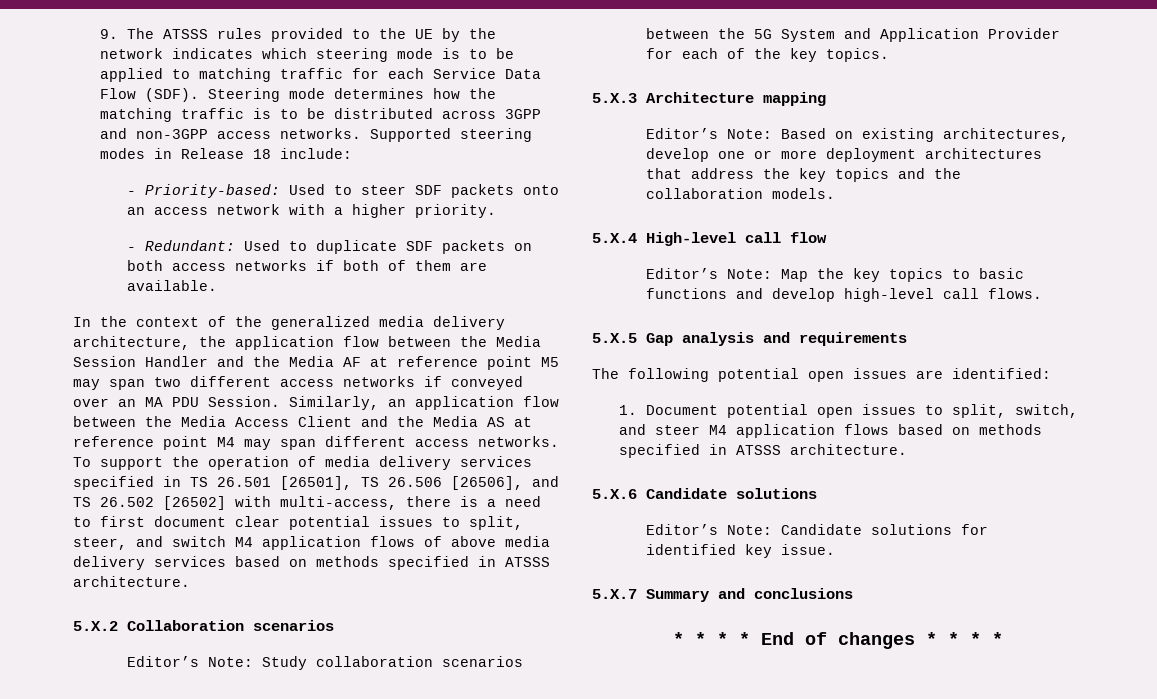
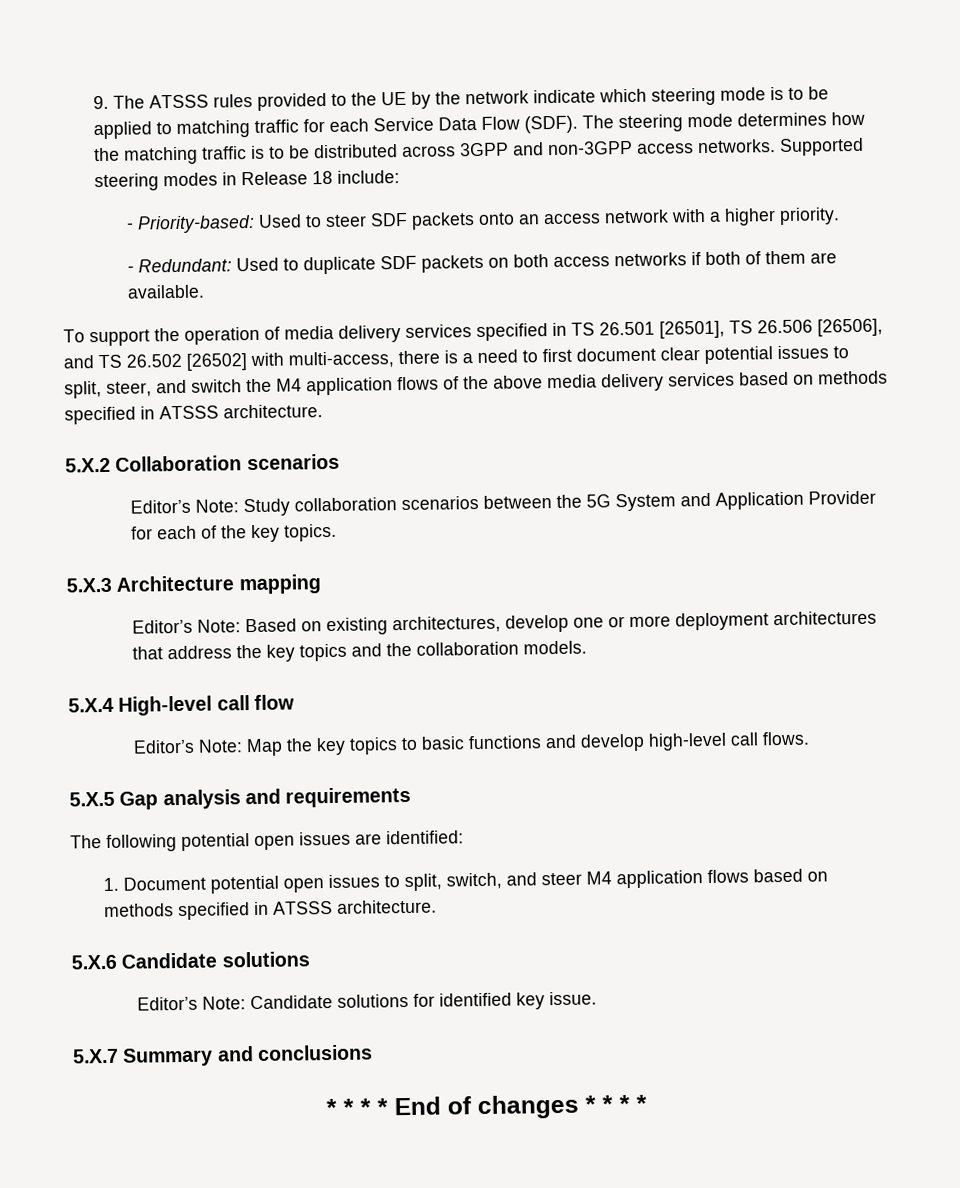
[171,48,253,59] indicates -> [532,89,596,104] indicate
[207,88,280,102] Steering -> [581,114,683,133] The steering
[73,316,505,330] [73,336,541,350] [73,356,559,370] [73,376,523,390] [73,396,559,410] [73,416,532,427] [73,436,559,450] In the context of the generalized media delivery architecture, the application flow between the Media Session Handler and the Media AF at reference point M5 may span two different access networks if conveyed over an MA PDU Session. Similarly, an application flow between the Media Access Client and the Media AS at reference point M4 may span different access networks. -> (206, 291) none
(226, 541) none -> [246,378,272,393] the
(442, 541) none -> [463,375,489,390] the

